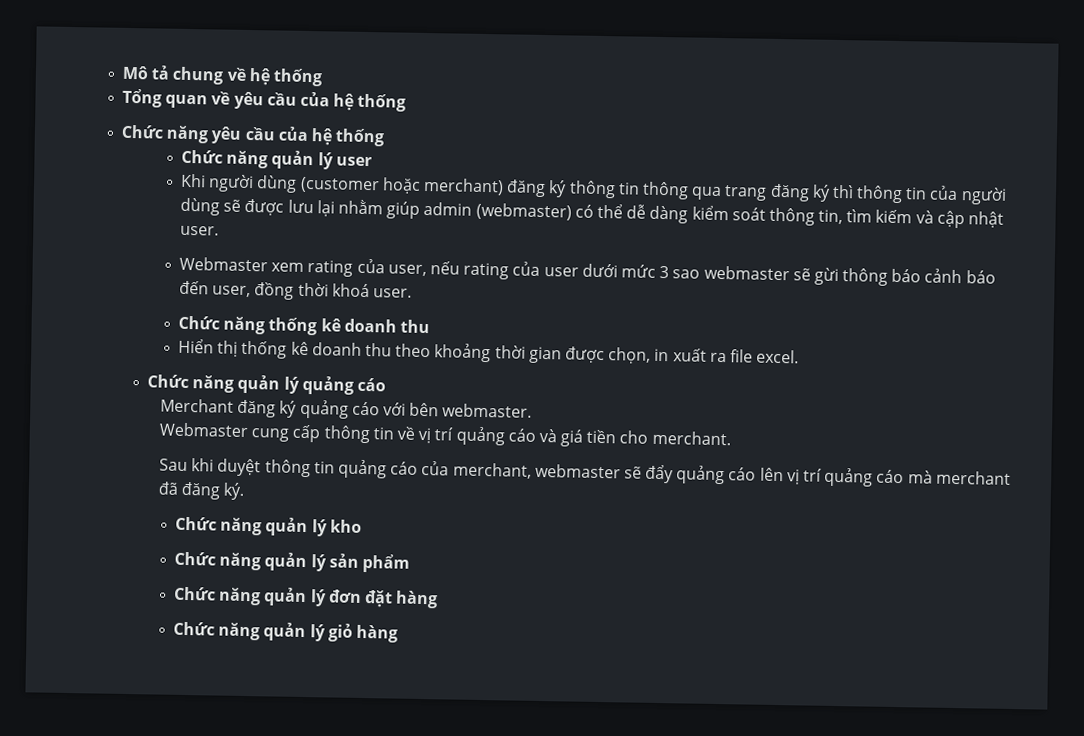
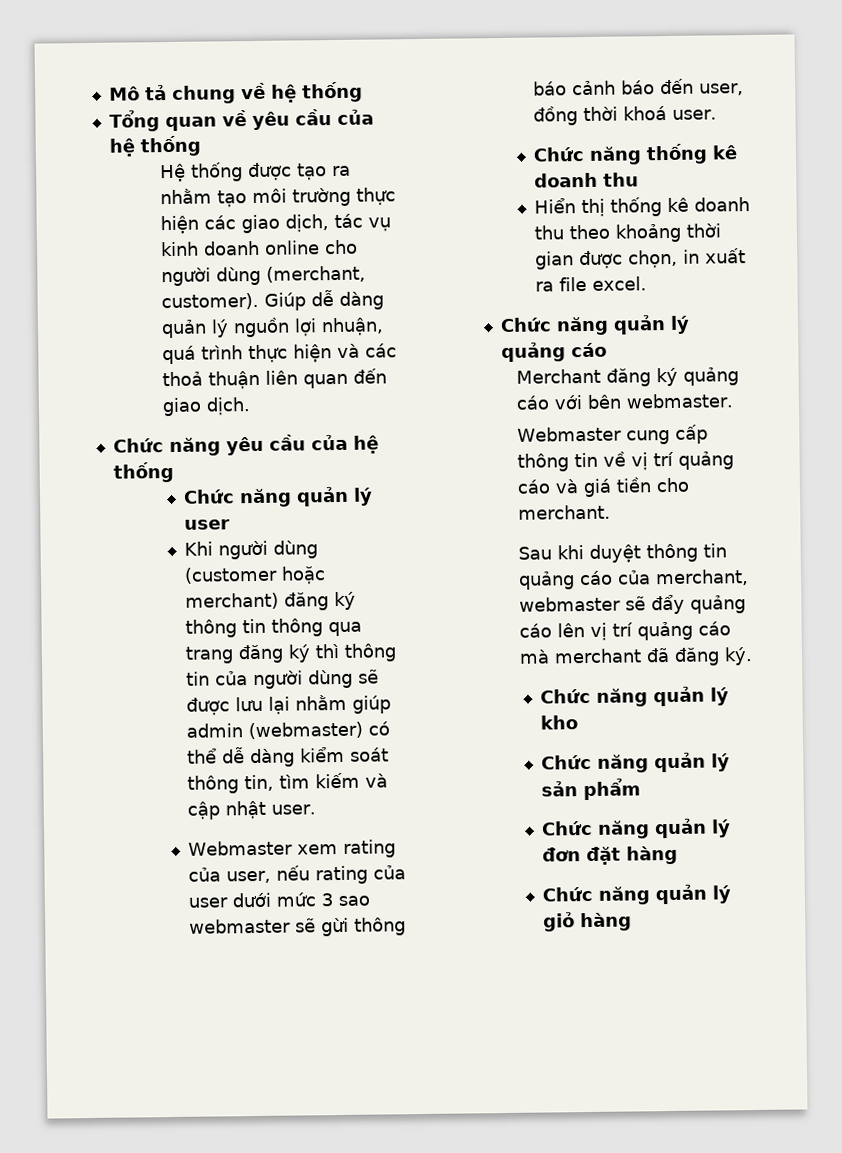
(407, 102) none -> [160,162,352,183] [160,187,397,208] [160,213,392,235] [160,239,359,257] [161,265,367,287] [161,290,385,311] [161,317,385,339] [162,343,398,365] [162,368,388,390] [162,397,252,417] // Hệ thống được tạo ra nhằm tạo môi trường thực hiện các giao dịch, tác vụ kinh doanh online cho người dùng (merchant, customer). Giúp dễ dàng quản lý nguồn lợi nhuận, quá trình thực hiện và các thoả thuận liên quan đến giao dịch.

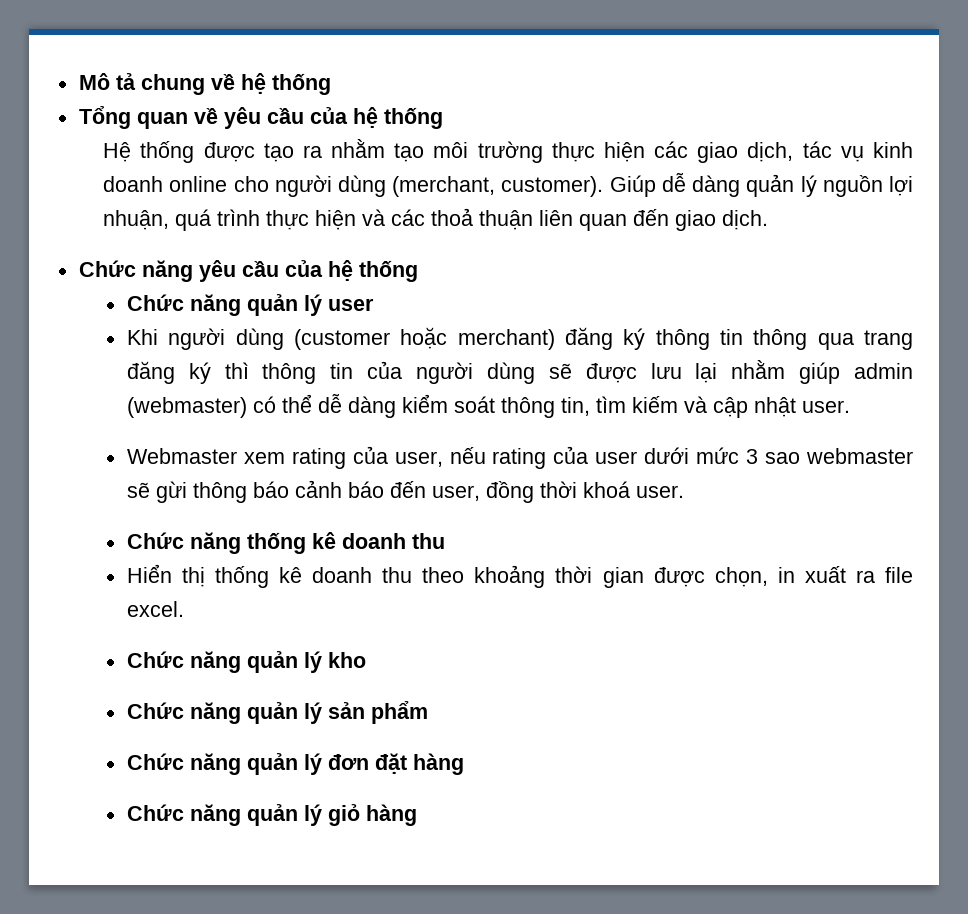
[499,314,690,336] [500,341,607,363] [516,367,740,387] [516,393,734,410] [517,424,709,445] [517,451,735,472] [517,477,690,498] [518,504,612,520] [518,543,728,563] [518,569,750,590] [519,594,747,615] [519,621,732,641] [519,647,754,666] // Chức năng quản lý quảng cáo // Merchant đăng ký quảng cáo với bên webmaster. // Webmaster cung cấp thông tin về vị trí quảng cáo và giá tiền cho merchant. // Sau khi duyệt thông tin quảng cáo của merchant, webmaster sẽ đẩy quảng cáo lên vị trí quảng cáo mà merchant đã đăng ký. -> (184, 609) none

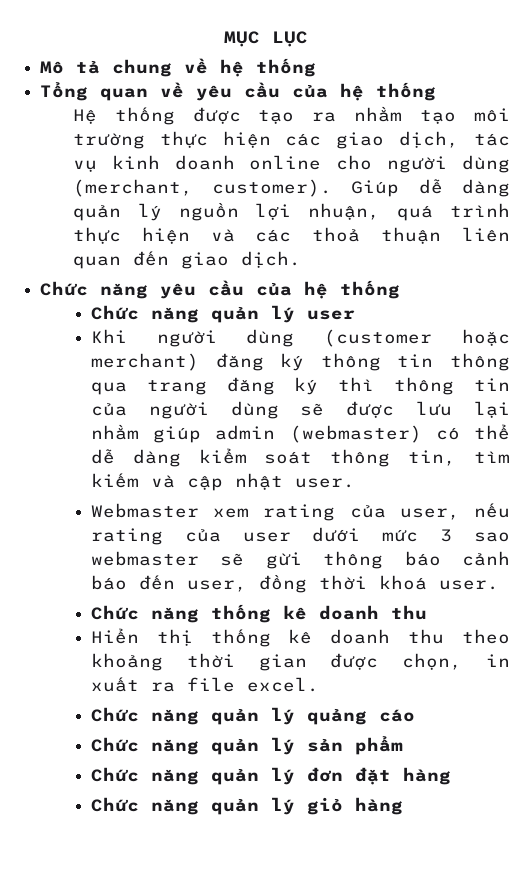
(78, 81) none -> [224,31,308,47] MỤC LỤC //
[327,652,366,668] kho -> [306,708,415,725] quảng cáo

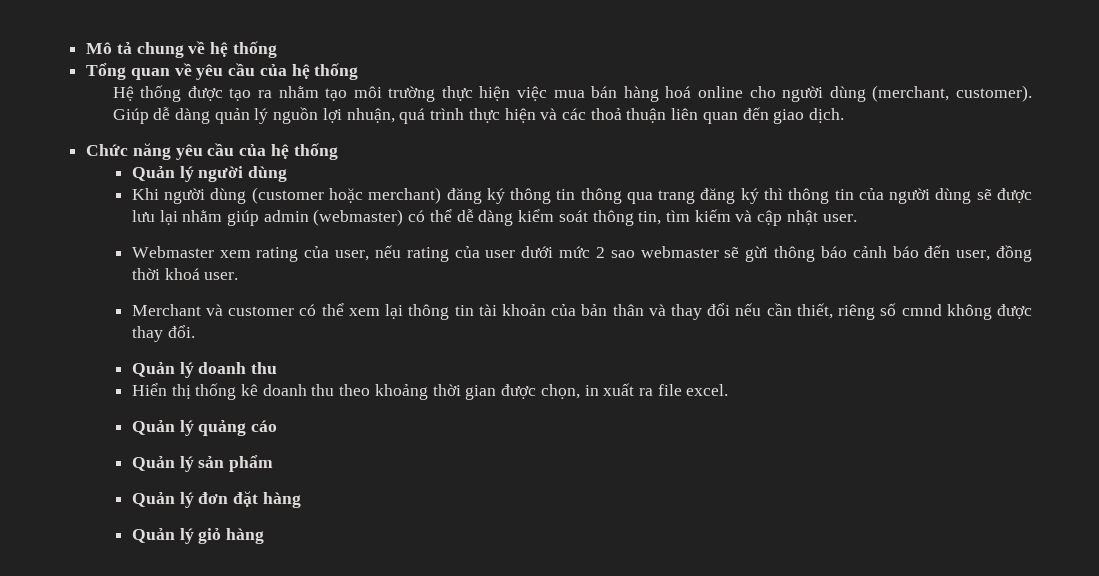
[224,31,308,47] MỤC LỤC // -> (86, 48) none
[285,131,510,149] [72,155,235,172] các giao dịch, tác vụ kinh doanh -> [517,86,692,102] việc mua bán hàng hoá
[90,305,355,323] Chức năng quản lý user -> [131,166,287,182] Quản lý người dùng
[440,529,453,542] 3 -> [595,247,605,258] 2
[90,604,307,623] Chức năng thống kê -> [131,303,1032,320] [131,325,195,342] [131,362,194,378] Merchant và customer có thể xem lại thông tin tài khoản của bản thân và thay đổi nếu cần thiết, riêng số cmnd không được thay đổi. // Quản lý
[90,707,259,725] Chức năng quản -> [131,420,175,435] Quản
[90,737,259,755] Chức năng quản -> [131,456,175,471] Quản
[90,767,259,785] Chức năng quản -> [131,492,175,507] Quản
[90,797,259,815] Chức năng quản -> [131,528,175,543] Quản

